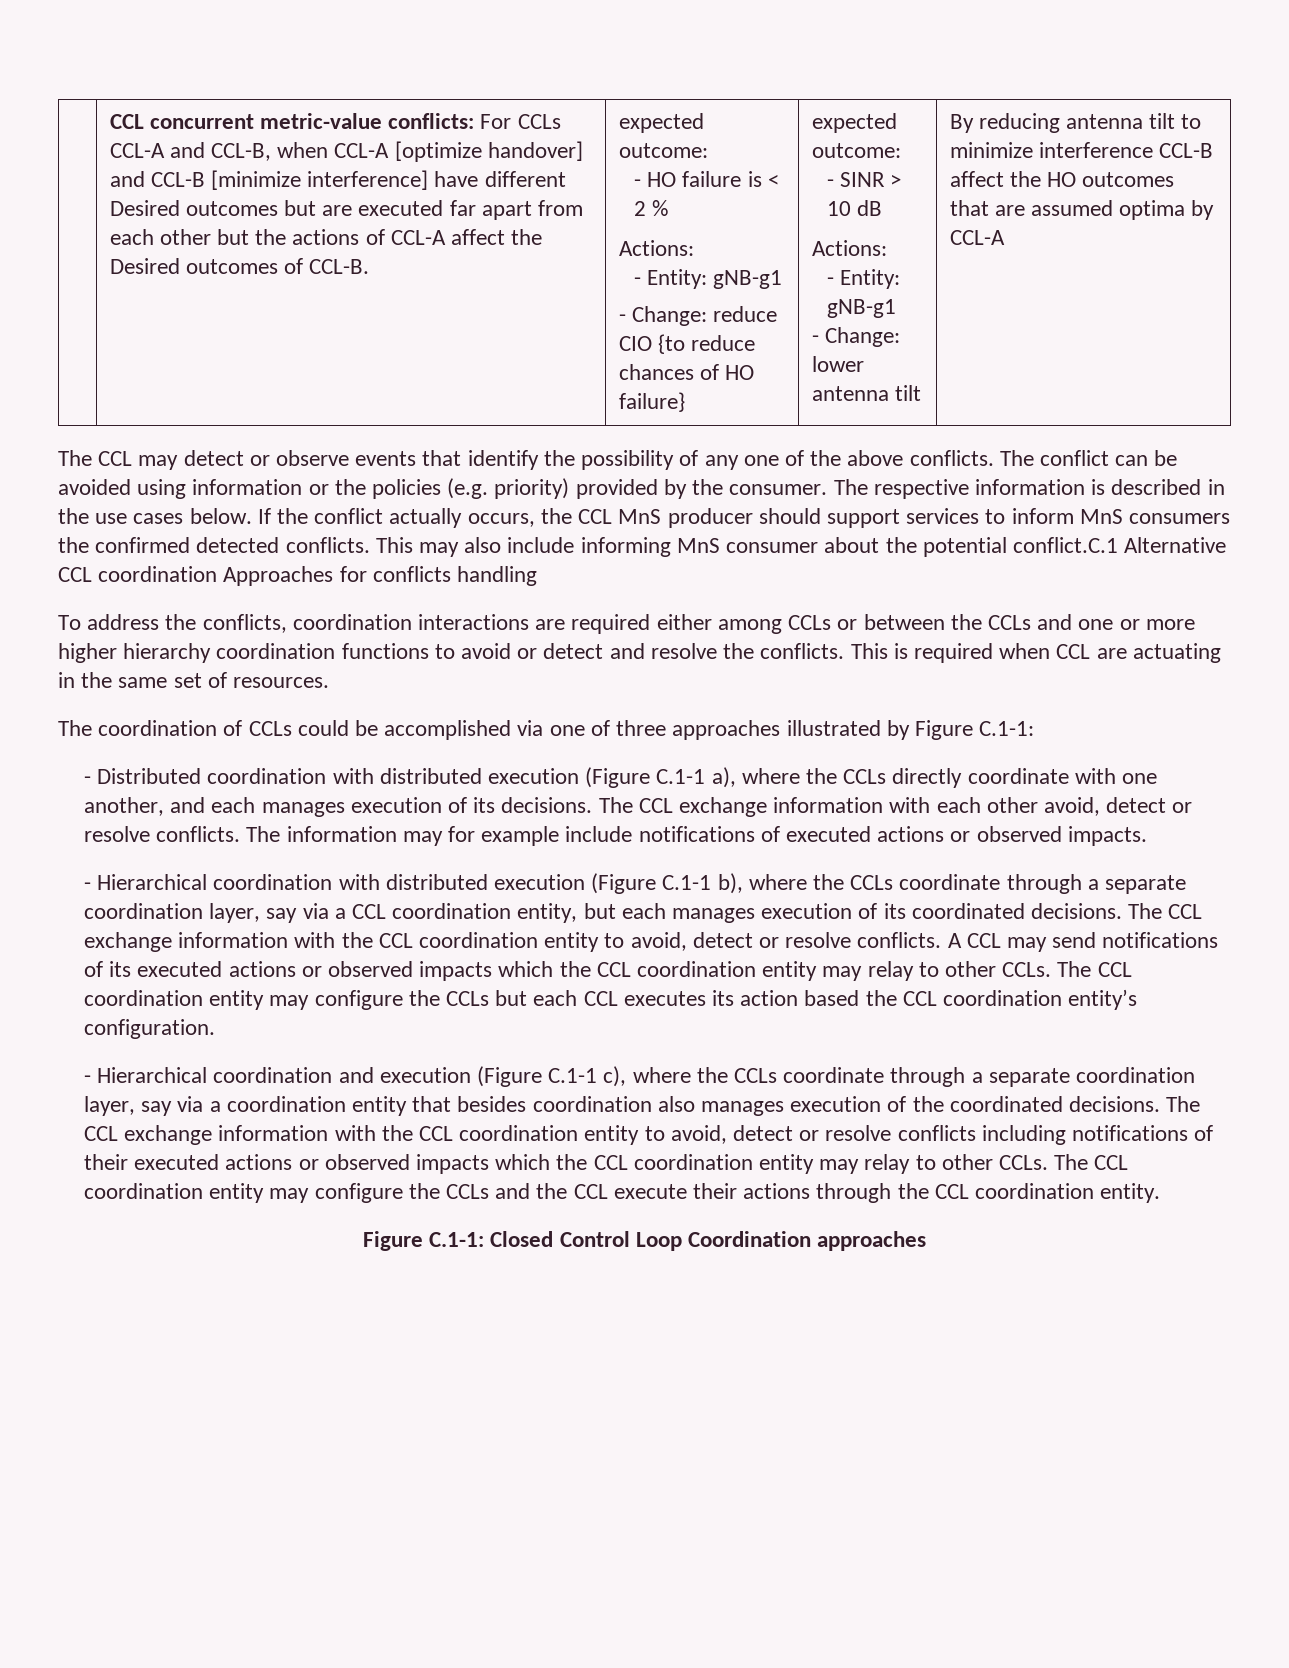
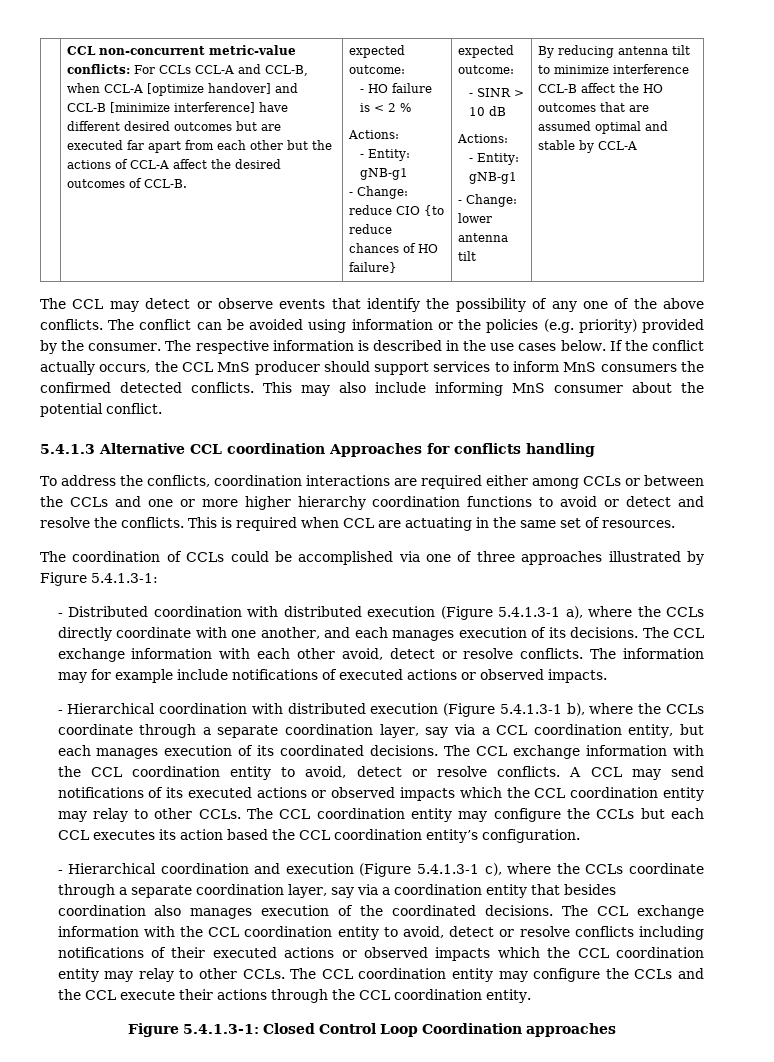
[109,114,254,129] | CCL concurrent -> [67,46,206,55] | CCL non-concurrent
[109,200,180,216] Desired -> [124,121,171,131] desired
[109,258,180,274] Desired -> [235,159,282,169] desired
[1119,200,1186,220] optima -> [595,121,669,134] [538,140,576,150] optimal and stable
[1012,537,1118,553] conflict.C.1 -> [106,403,162,414] [40,444,95,454] conflict. // 5.4.1.3
[979,721,1035,736] C.1-1: -> [91,573,158,583] 5.4.1.3-1:
[656,769,706,784] C.1-1 -> [498,607,561,617] 5.4.1.3-1
[662,875,712,890] C.1-1 -> [499,704,562,714] 5.4.1.3-1
[548,1068,598,1083] C.1-1 -> [417,864,480,874] 5.4.1.3-1
[429,1232,485,1247] C.1-1: -> [183,1024,259,1034] 5.4.1.3-1:

